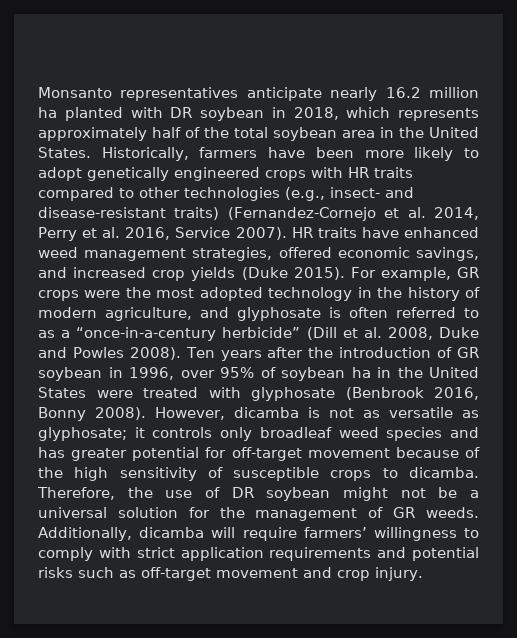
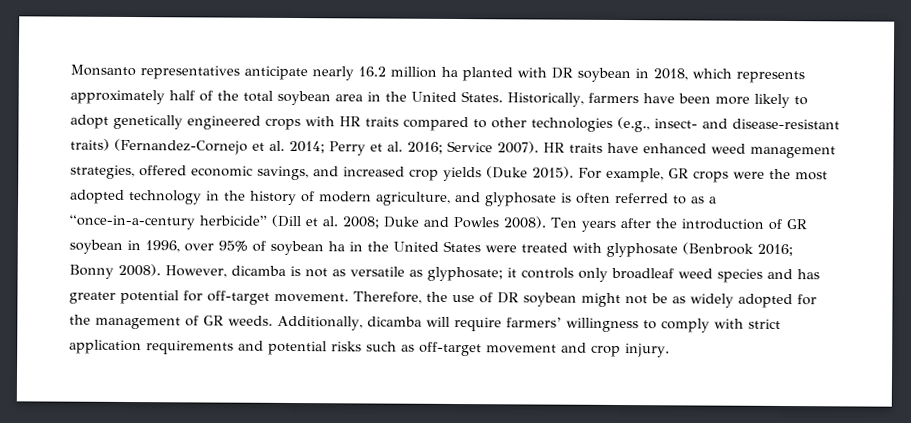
[433,207,479,220] 2014, -> [289,140,325,154] 2014;
[125,227,171,240] 2016, -> [407,141,443,154] 2016;
[387,327,433,340] 2008, -> [342,216,379,229] 2008;
[434,387,479,400] 2016, -> [757,243,793,257] 2016;
[307,447,481,458] [38,467,479,481] movement because of the high sensitivity of susceptible crops to dicamba. -> [274,292,349,303] movement.
[470,490,480,498] [38,507,178,518] a universal solution -> [672,293,793,309] as widely adopted

